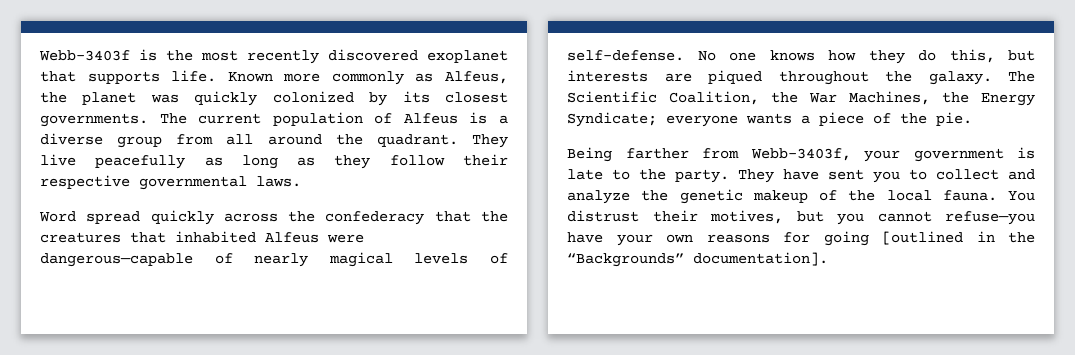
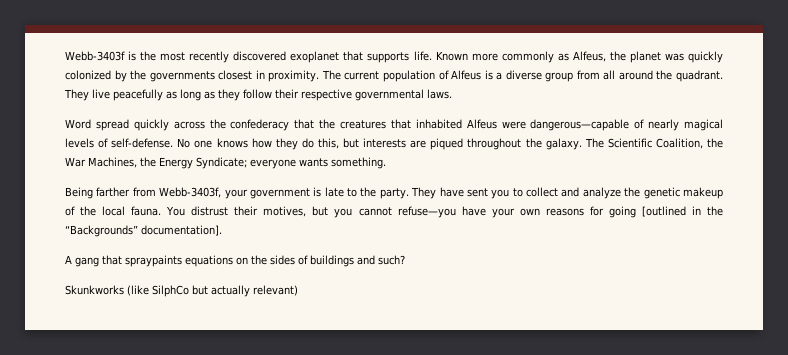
[402,91,508,103] [40,113,148,127] its closest governments. -> [130,70,320,82] the governments closest in proximity.
[801,112,972,126] a piece of the pie. -> [331,157,386,169] something.
(828, 259) none -> [65,255,405,267] [65,285,298,297] // A gang that spraypaints equations on the sides of buildings and such? // Skunkworks (like SilphCo but actually relevant)

